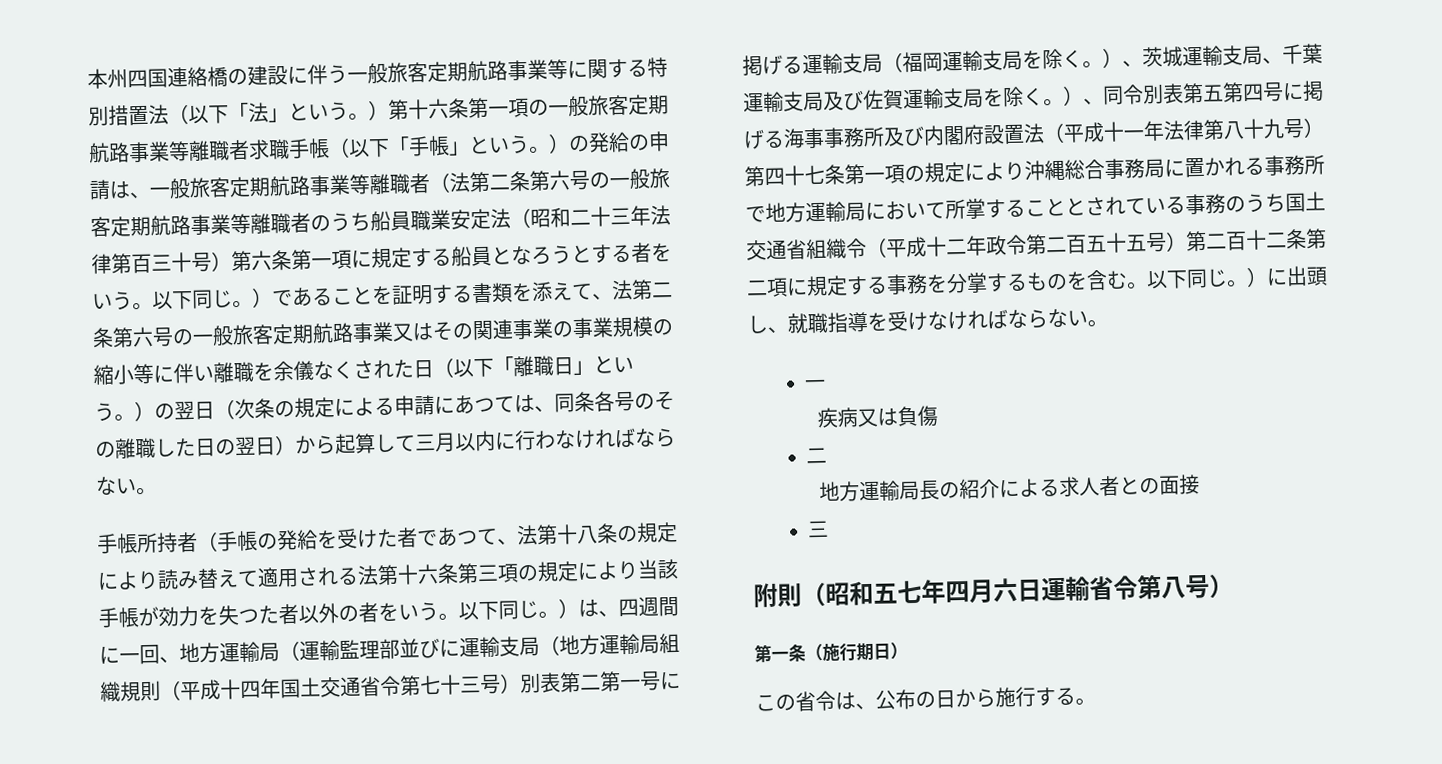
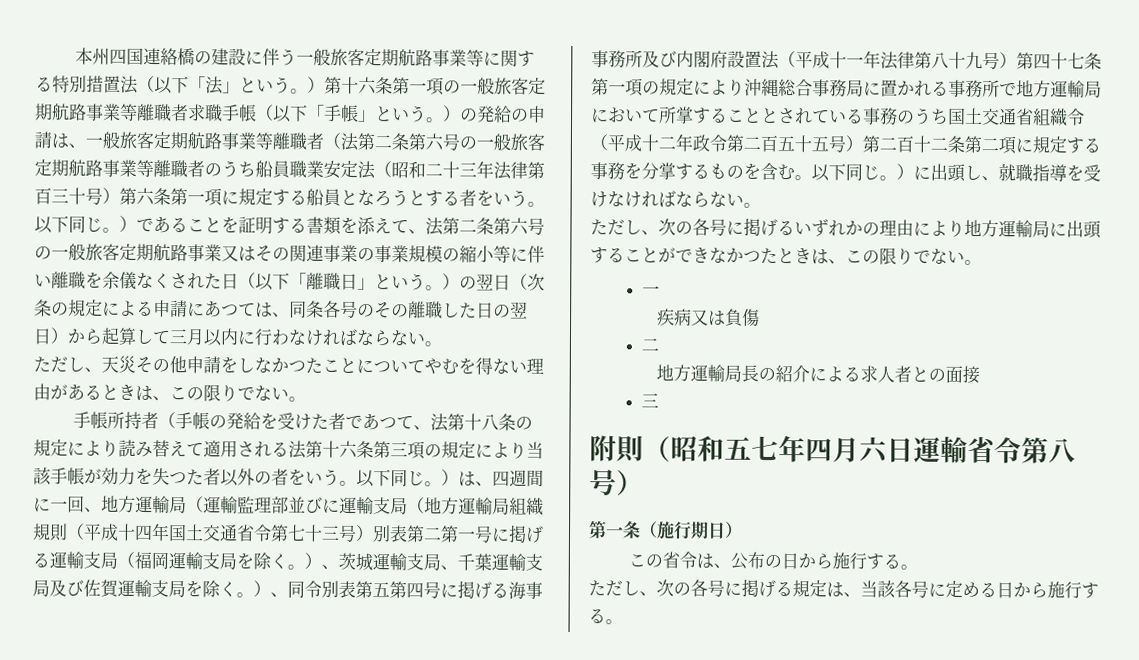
(157, 491) none -> [33,355,544,375] [33,383,306,402] // ただし、天災その他申請をしなかつたことについてやむを得ない理由があるときは、この限りでない。
(1108, 323) none -> [590,217,1102,239] [590,247,982,266] // ただし、次の各号に掲げるいずれかの理由により地方運輸局に出頭することができなかつたときは、この限りでない。
(1096, 701) none -> [588,578,1099,599] [588,608,623,625] // ただし、次の各号に掲げる規定は、当該各号に定める日から施行する。

